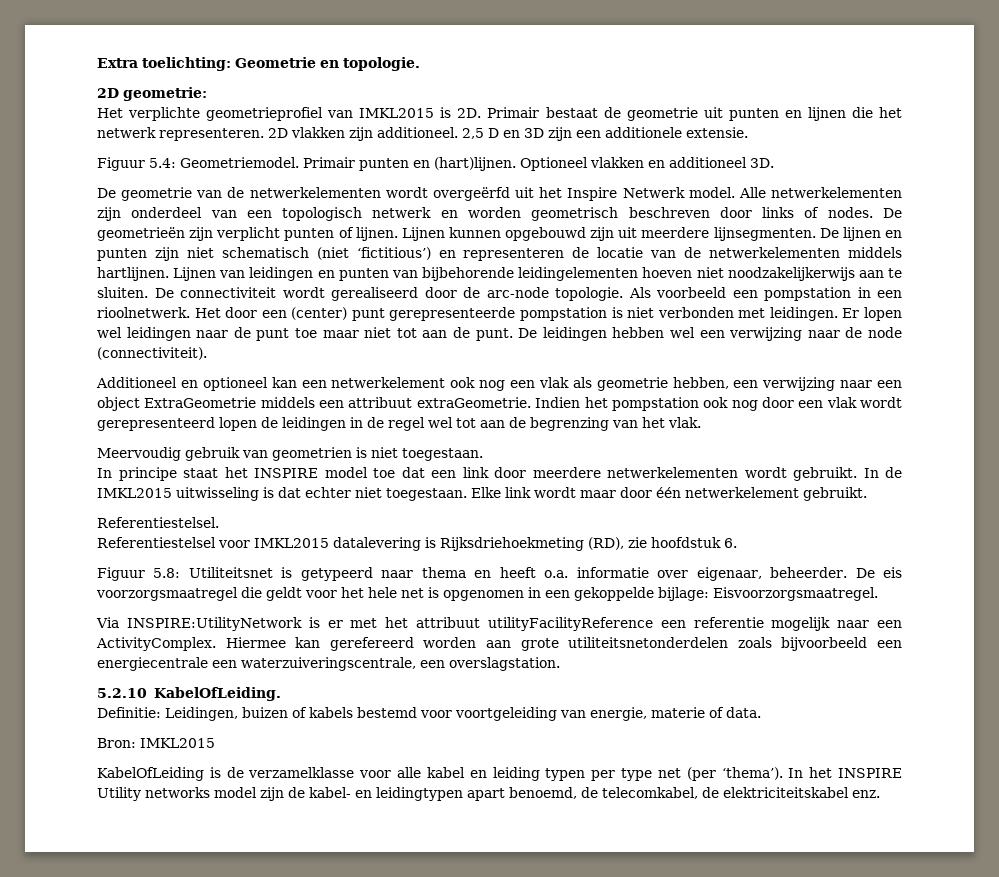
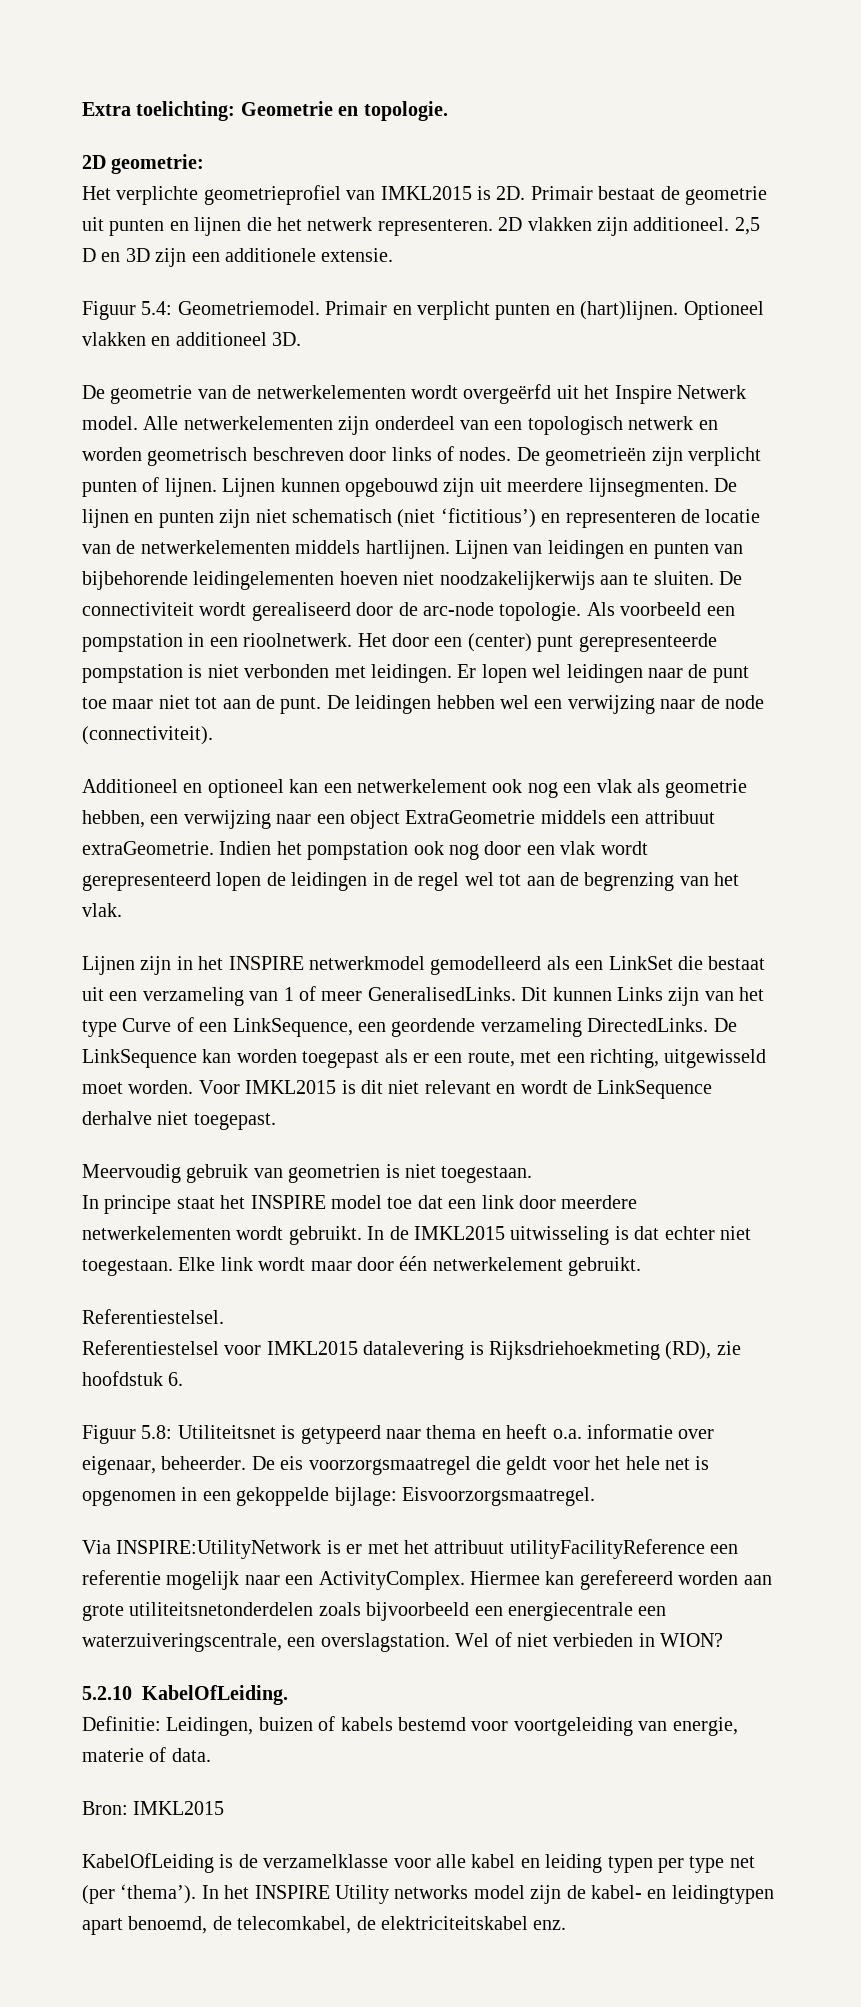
(355, 162) none -> [392,301,490,320] en verplicht
(701, 422) none -> [82,956,766,975] [82,986,765,1006] [82,1017,737,1037] [82,1049,767,1068] [82,1080,713,1099] [82,1111,276,1130] // Lijnen zijn in het INSPIRE netwerkmodel gemodelleerd als een LinkSet die bestaat uit een verzameling van 1 of meer GeneralisedLinks. Dit kunnen Links zijn van het type Curve of een LinkSequence, een geordende verzameling DirectedLinks. De LinkSequence kan worden toegepast als er een route, met een richting, uitgewisseld moet worden. Voor IMKL2015 is dit niet relevant en wordt de LinkSequence derhalve niet toegepast.
(560, 664) none -> [455,1632,724,1647] Wel of niet verbieden in WION?

